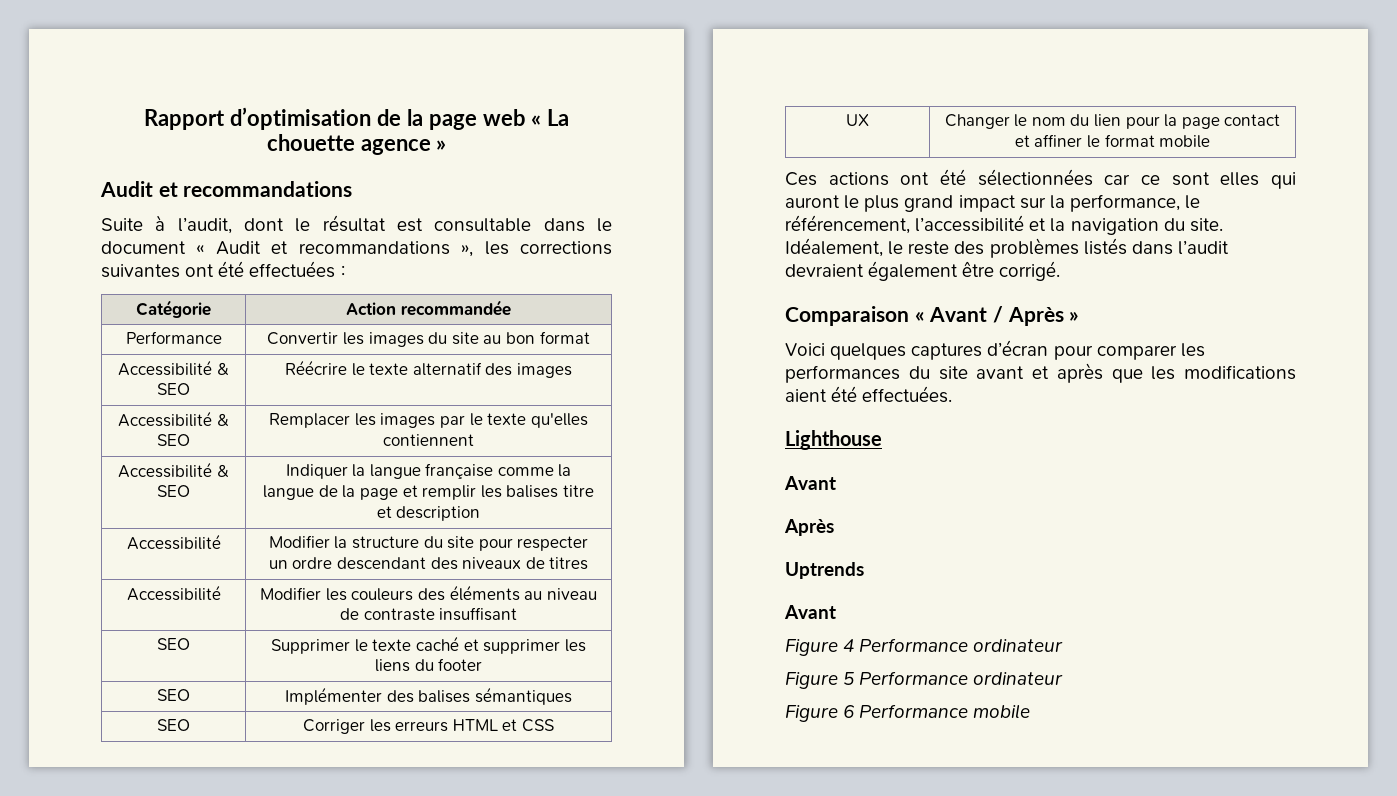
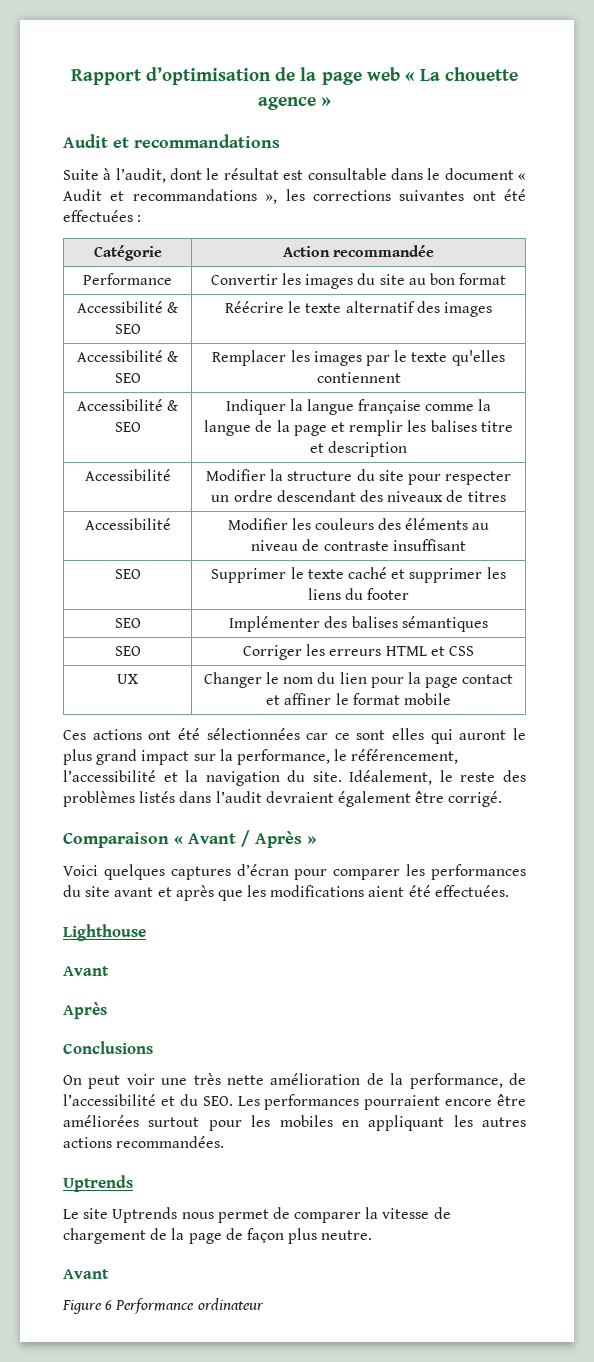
[785,562,864,579] Uptrends -> [63,1041,153,1054] [63,1073,526,1089] [63,1094,526,1110] [63,1115,526,1131] [63,1136,225,1148] [63,1175,133,1192] [63,1207,451,1223] [63,1228,373,1244] Conclusions // On peut voir une très nette amélioration de la performance, de l’accessibilité et du SEO. Les performances pourraient encore être améliorées surtout pour les mobiles en appliquant les autres actions recommandées. // Uptrends // Le site Uptrends nous permet de comparer la vitesse de chargement de la page de façon plus neutre.
[843,638,1064,652] [785,671,1064,689] [785,704,1031,722] 4 Performance ordinateur // Figure 5 Performance ordinateur // Figure 6 Performance mobile -> [105,1298,264,1314] 6 Performance ordinateur

